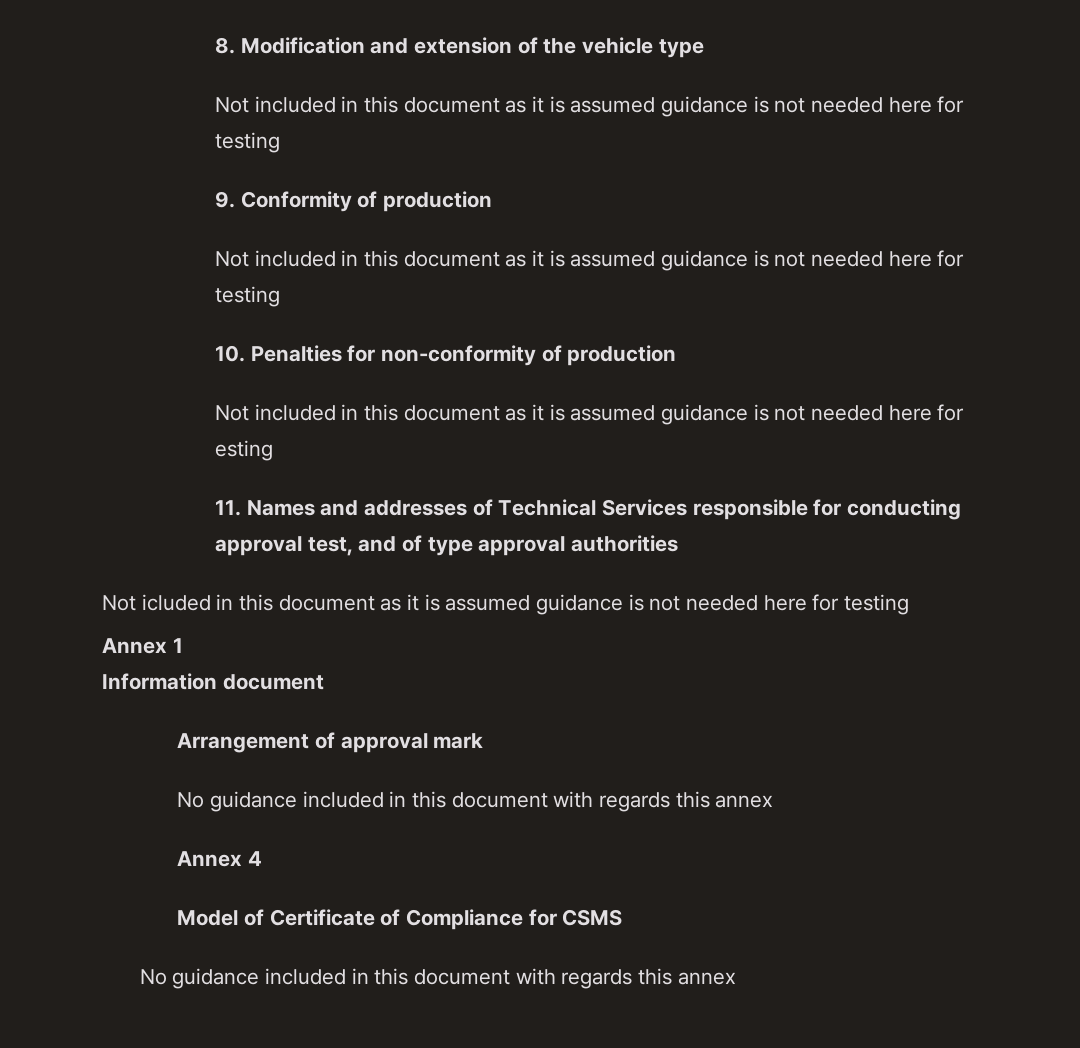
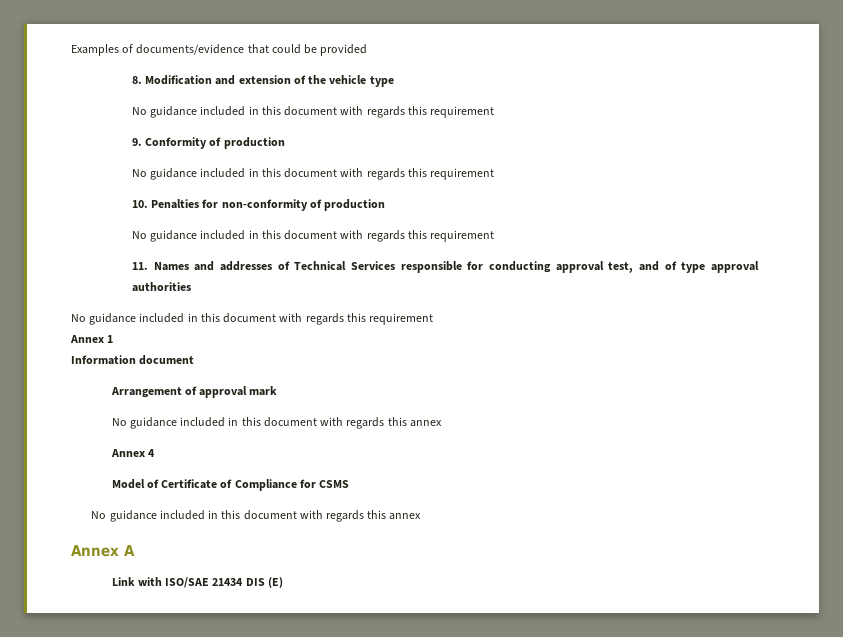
(215, 45) none -> [71,44,368,56] Examples of documents/evidence that could be provided //
[215,96,965,117] [215,132,281,153] Not included in this document as it is assumed guidance is not needed here for testing -> [131,106,495,118] No guidance included in this document with regards this requirement
[215,250,965,271] [215,286,281,307] Not included in this document as it is assumed guidance is not needed here for testing -> [131,168,495,180] No guidance included in this document with regards this requirement
[215,404,965,425] [215,440,274,461] Not included in this document as it is assumed guidance is not needed here for esting -> [131,230,495,242] No guidance included in this document with regards this requirement
[102,594,910,615] Not icluded in this document as it is assumed guidance is not needed here for testing -> [71,313,434,325] No guidance included in this document with regards this requirement
(736, 978) none -> [71,545,135,557] [111,577,283,588] // Annex A // Link with ISO/SAE 21434 DIS (E)

